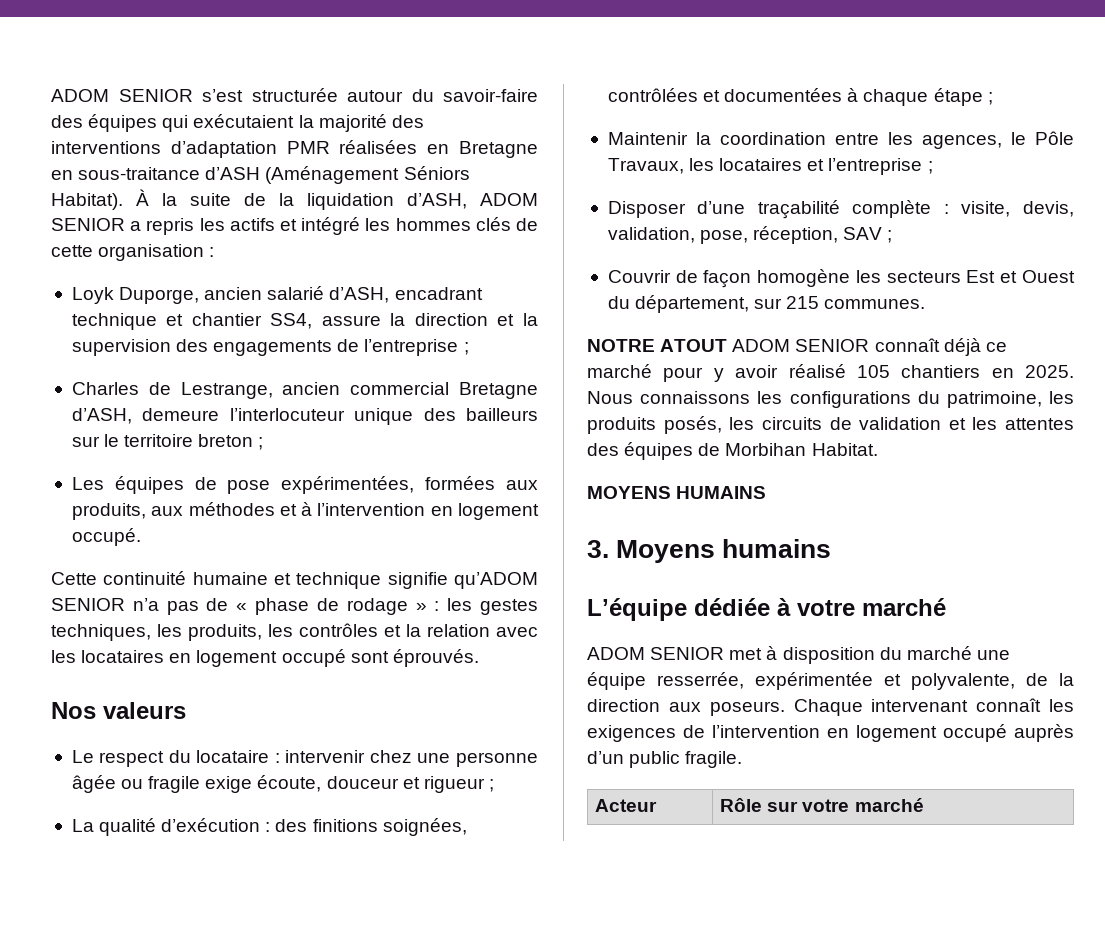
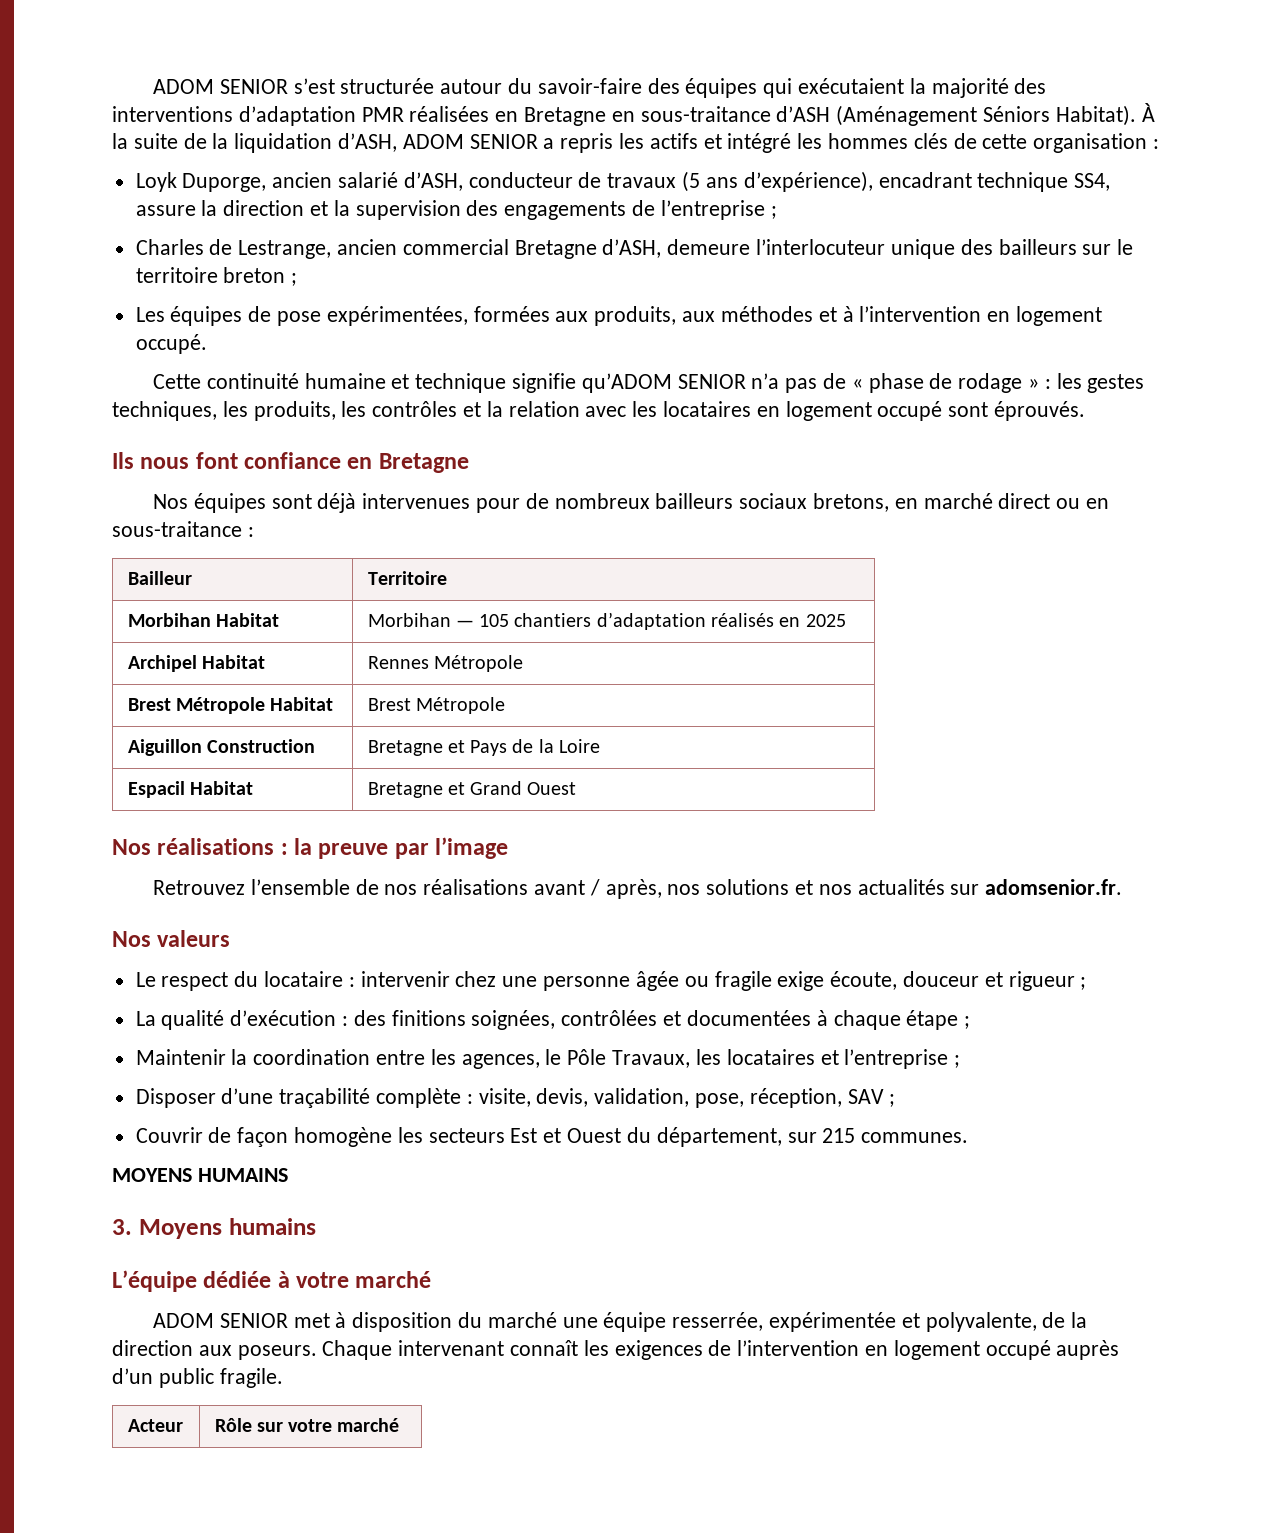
[394,287,483,300] [71,313,262,330] encadrant technique et chantier -> [468,171,1069,192] conducteur de travaux (5 ans d’expérience), encadrant technique
(479, 658) none -> [112,452,469,473] [152,493,1110,513] [112,521,254,537] [127,571,192,585] [367,571,447,585] [127,613,279,627] [367,612,846,630] [127,655,265,672] [367,655,523,672] [127,697,334,714] [367,697,505,714] [127,739,315,756] [367,739,600,756] [127,781,253,798] [367,781,577,798] [112,837,509,859] [152,879,1123,899] // Ils nous font confiance en Bretagne // Nos équipes sont déjà intervenues pour de nombreux bailleurs sociaux bretons, en marché direct ou en sous-traitance : // Bailleur | Territoire // Morbihan Habitat | Morbihan — 105 chantiers d’adaptation réalisés en 2025 // Archipel Habitat | Rennes Métropole // Brest Métropole Habitat | Brest Métropole // Aiguillon Construction | Bretagne et Pays de la Loire // Espacil Habitat | Bretagne et Grand Ouest // Nos réalisations : la preuve par l’image // Retrouvez l’ensemble de nos réalisations avant / après, nos solutions et nos actualités sur adomsenior.fr.
[587,338,1007,356] [587,364,1074,382] [587,391,1074,408] [587,416,1074,434] [587,442,878,460] // NOTRE ATOUT ADOM SENIOR connaît déjà ce marché pour y avoir réalisé 105 chantiers en 2025. Nous connaissons les configurations du patrimoine, les produits posés, les circuits de validation et les attentes des équipes de Morbihan Habitat. -> (969, 1137) none

